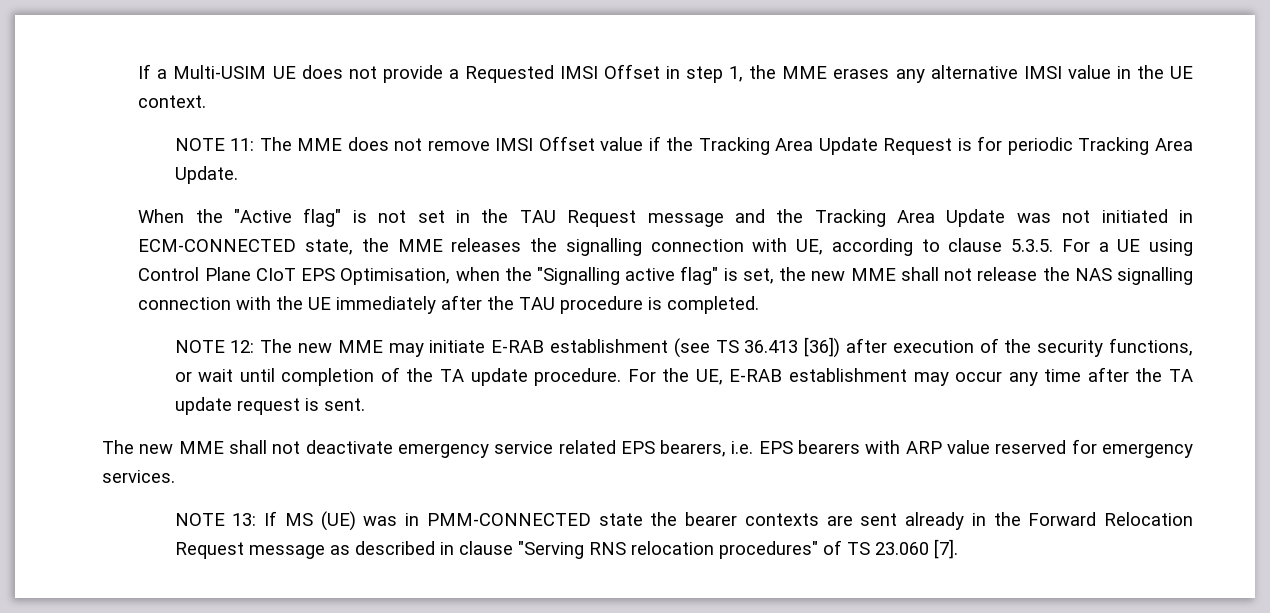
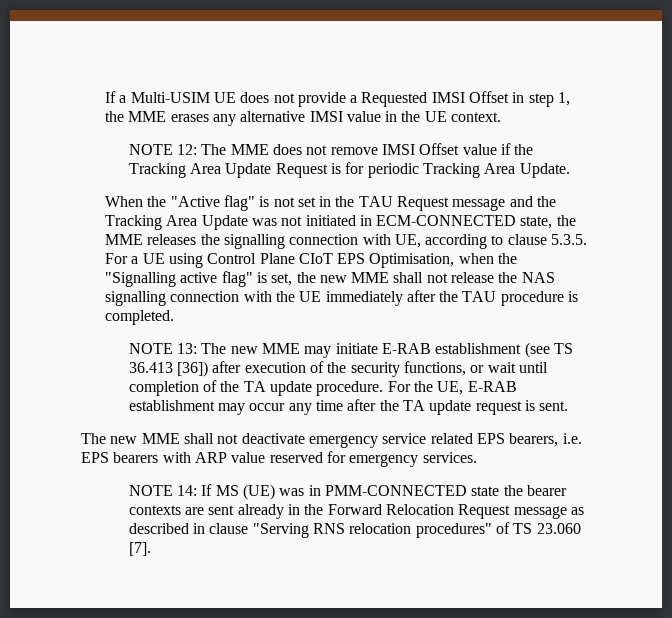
[230,138,255,151] 11: -> [177,144,198,155] 12:
[230,340,255,353] 12: -> [177,343,198,354] 13:
[232,513,257,526] 13: -> [177,485,198,496] 14:

